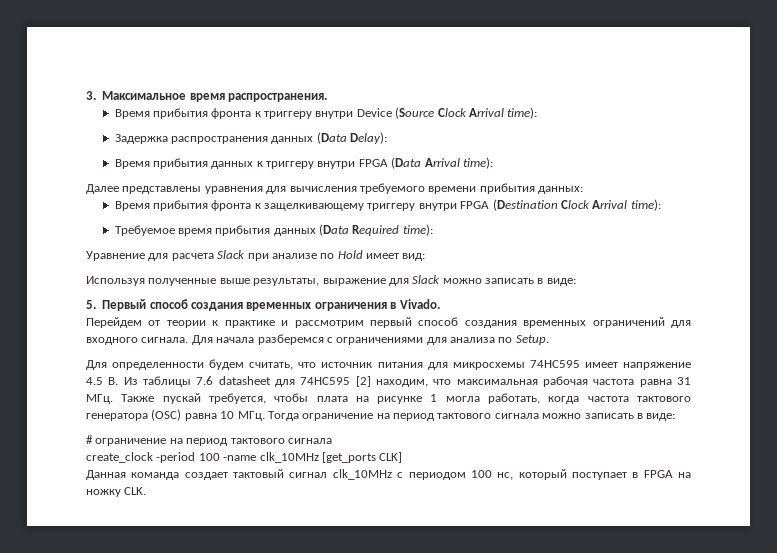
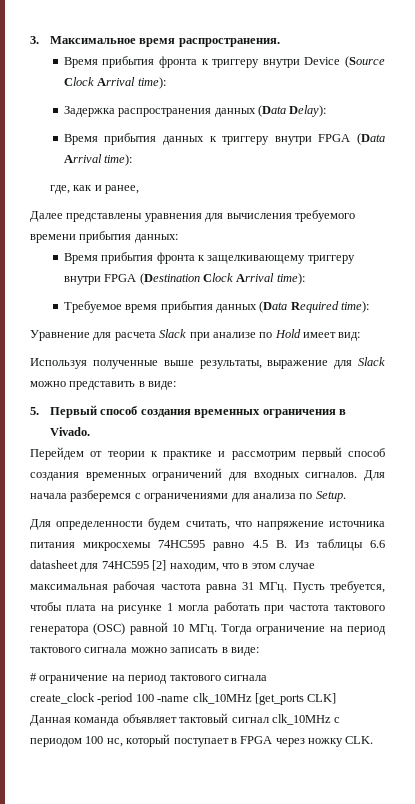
(493, 163) none -> [50,185,140,194] // где, как и ранее,
[485,278,534,284] записать -> [69,381,136,390] представить
[86,337,189,345] входного сигнала. -> [253,472,358,481] входных сигналов.
[321,360,691,370] источник питания для микросхемы 74HC595 имеет напряжение -> [256,521,385,530] [30,540,245,551] напряжение источника питания микросхемы 74HC595 равно
[196,376,214,385] 7.6 -> [370,540,385,548] 6.6
(452, 382) none -> [242,563,315,572] в этом случае
[121,393,201,404] Также пускай -> [292,582,325,593] Пусть
[488,393,580,404] работать, когда -> [213,602,285,614] работать при
[184,413,217,421] равна -> [129,622,168,635] равной
[184,472,228,480] создает -> [122,714,177,723] объявляет
[678,472,691,478] на -> [275,738,305,747] через

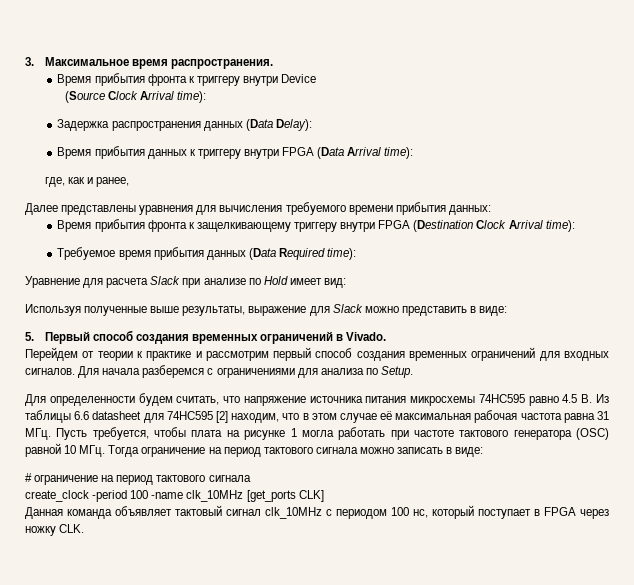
(341, 61) none -> (317, 78) //
[262,409,336,418] ограничения -> [260,331,334,344] ограничений
(315, 567) none -> [380,411,393,420] её
[289,605,330,611] частота -> [413,430,454,437] частоте

